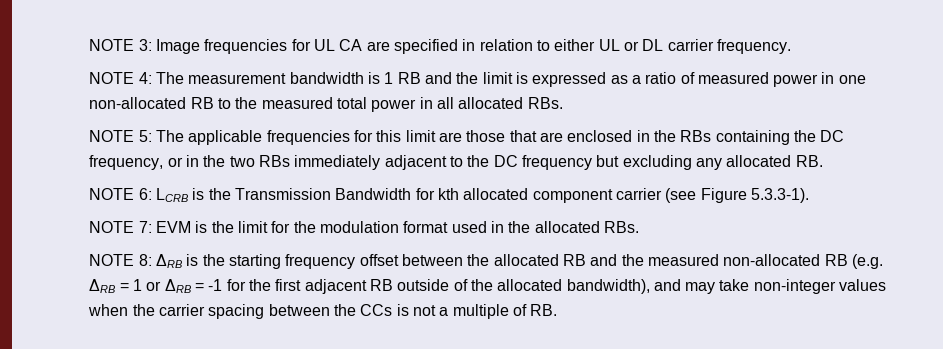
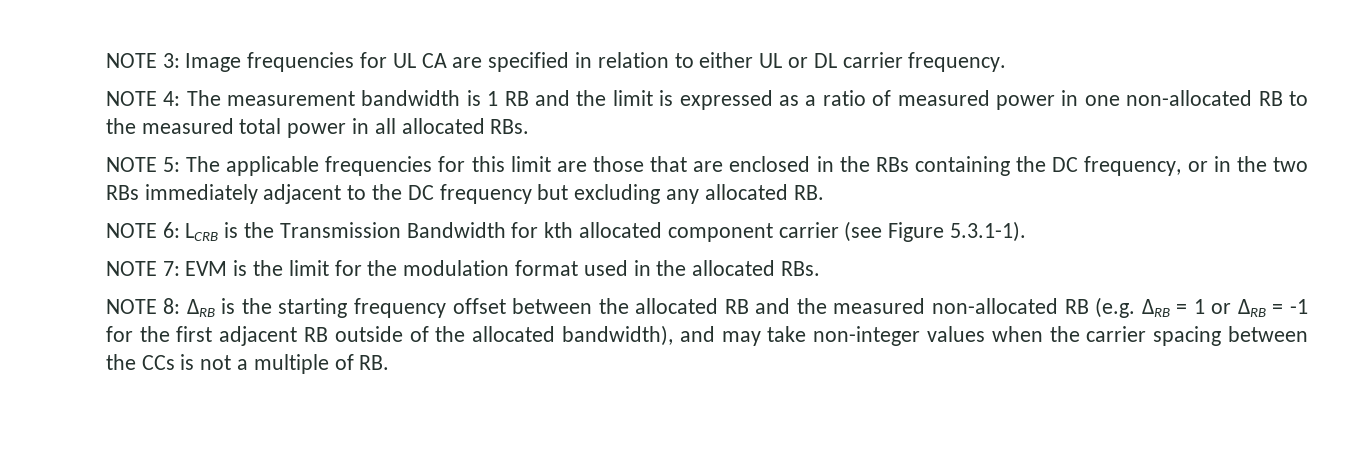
[750,188,809,203] 5.3.3-1). -> [949,221,1026,242] 5.3.1-1).

